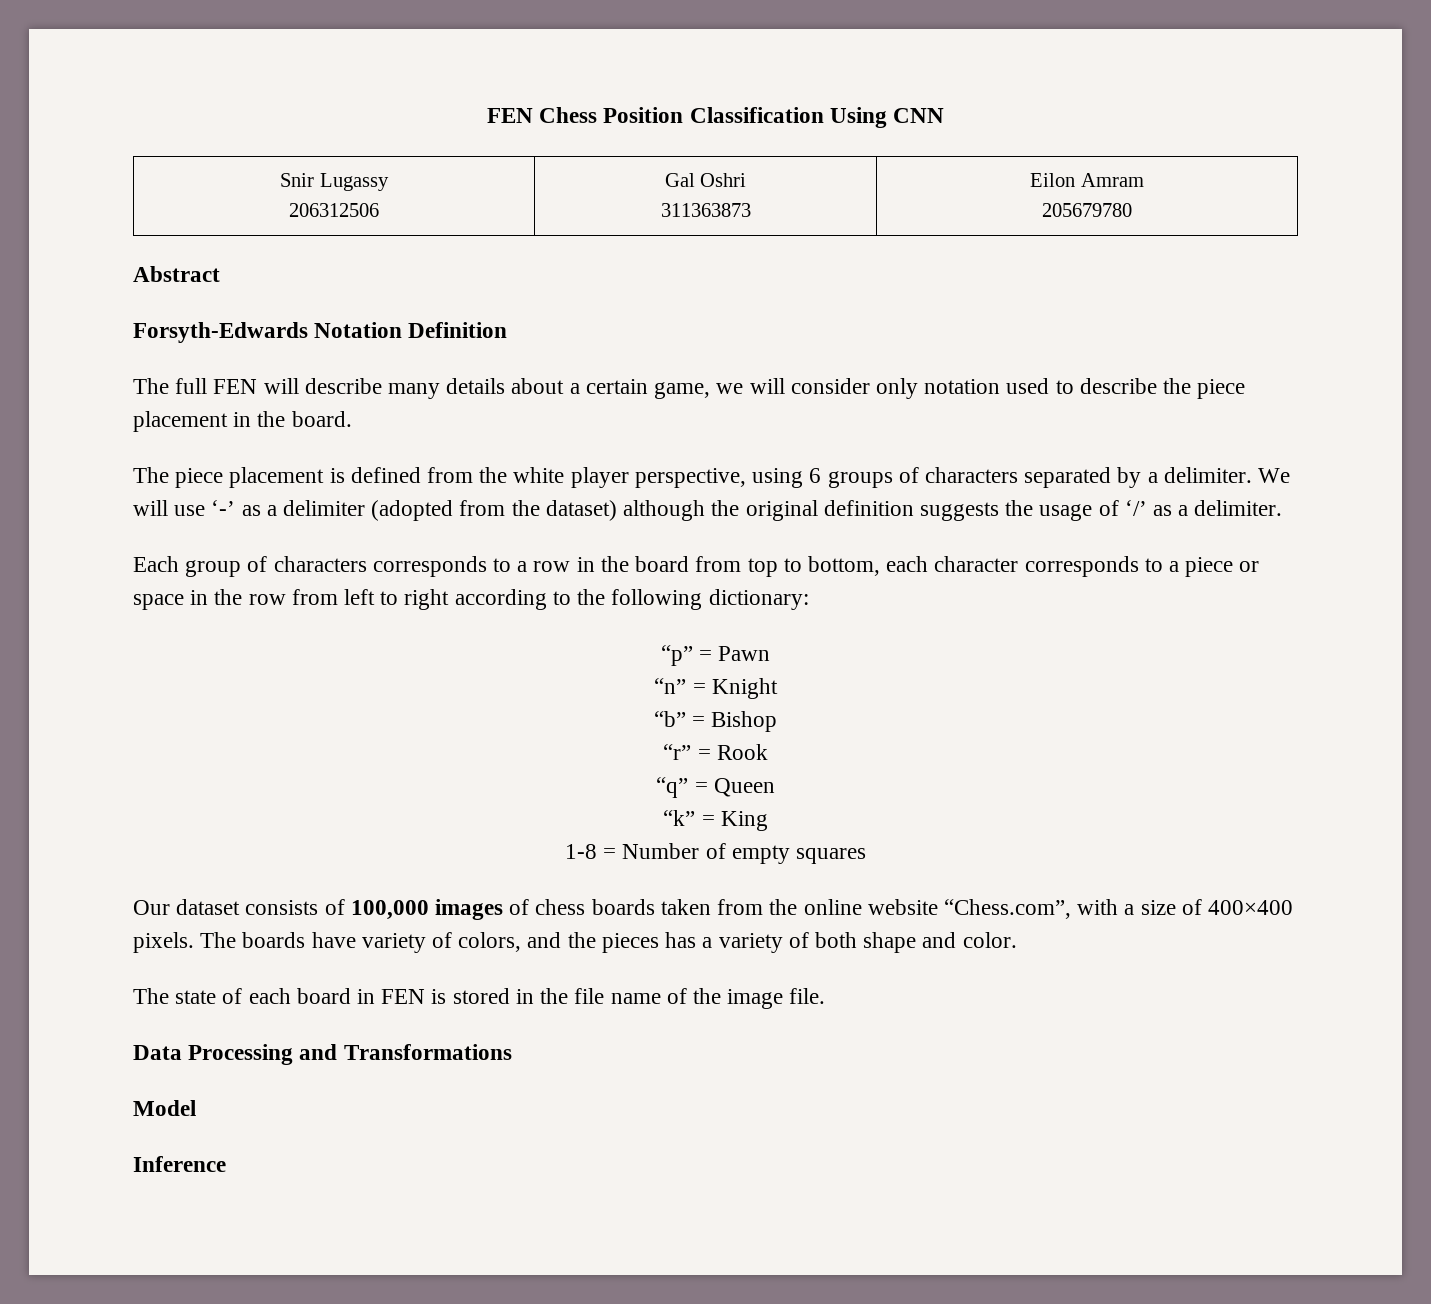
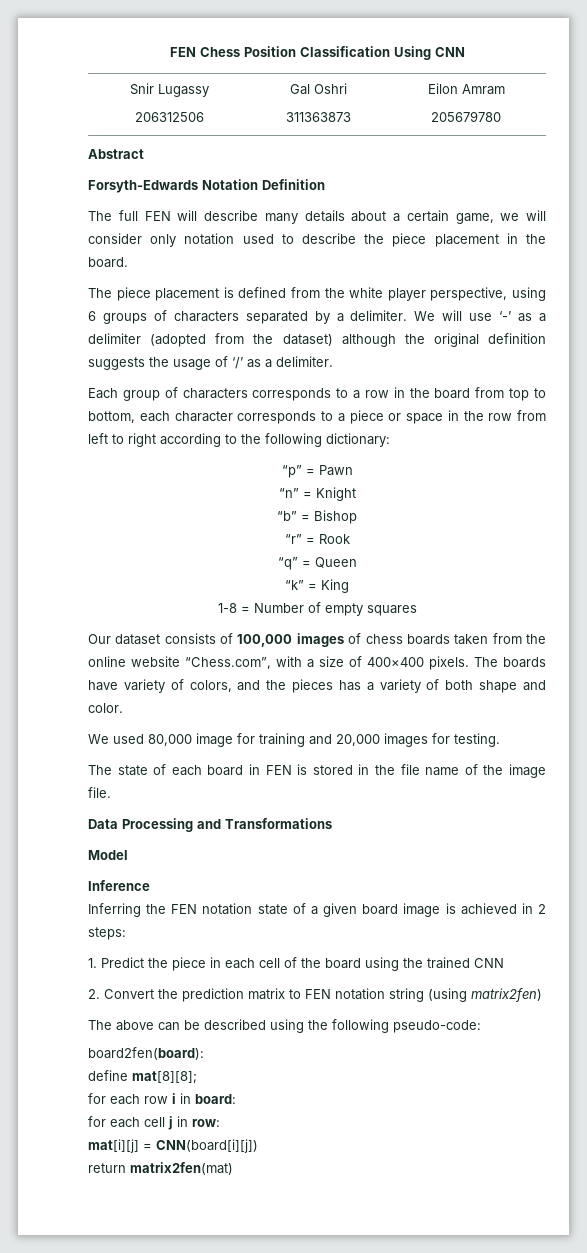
(1017, 940) none -> [88,733,500,747] // We used 80,000 image for training and 20,000 images for testing.
(226, 1164) none -> [88,903,546,917] [88,927,126,940] [88,957,504,971] [88,988,542,1002] [88,1019,481,1033] [88,1047,204,1060] [88,1070,197,1084] [88,1093,236,1105] [88,1116,220,1130] [88,1139,258,1153] [88,1162,233,1175] // Inferring the FEN notation state of a given board image is achieved in 2 steps: // 1. Predict the piece in each cell of the board using the trained CNN // 2. Convert the prediction matrix to FEN notation string (using matrix2fen) // The above can be described using the following pseudo-code: // board2fen(board): // define mat[8][8]; // for each row i in board: // for each cell j in row: // mat[i][j] = CNN(board[i][j]) // return matrix2fen(mat)

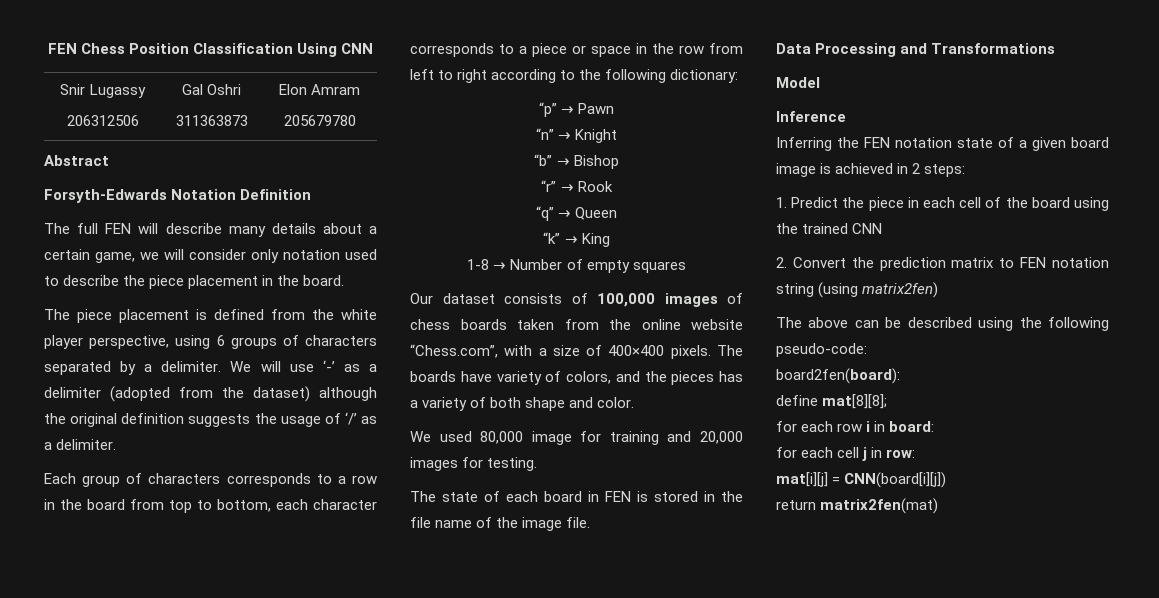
[427,83,458,94] Eilon -> [278,84,307,95] Elon
[305,469,315,475] = -> [561,106,574,114] →
[302,492,312,498] = -> [558,132,571,140] →
[301,515,310,521] = -> [556,158,570,166] →
[305,538,315,544] = -> [560,184,574,192] →
[301,561,311,567] = -> [558,210,571,218] →
[308,584,317,590] = -> [564,236,578,244] →
[240,607,250,613] = -> [493,262,507,270] →

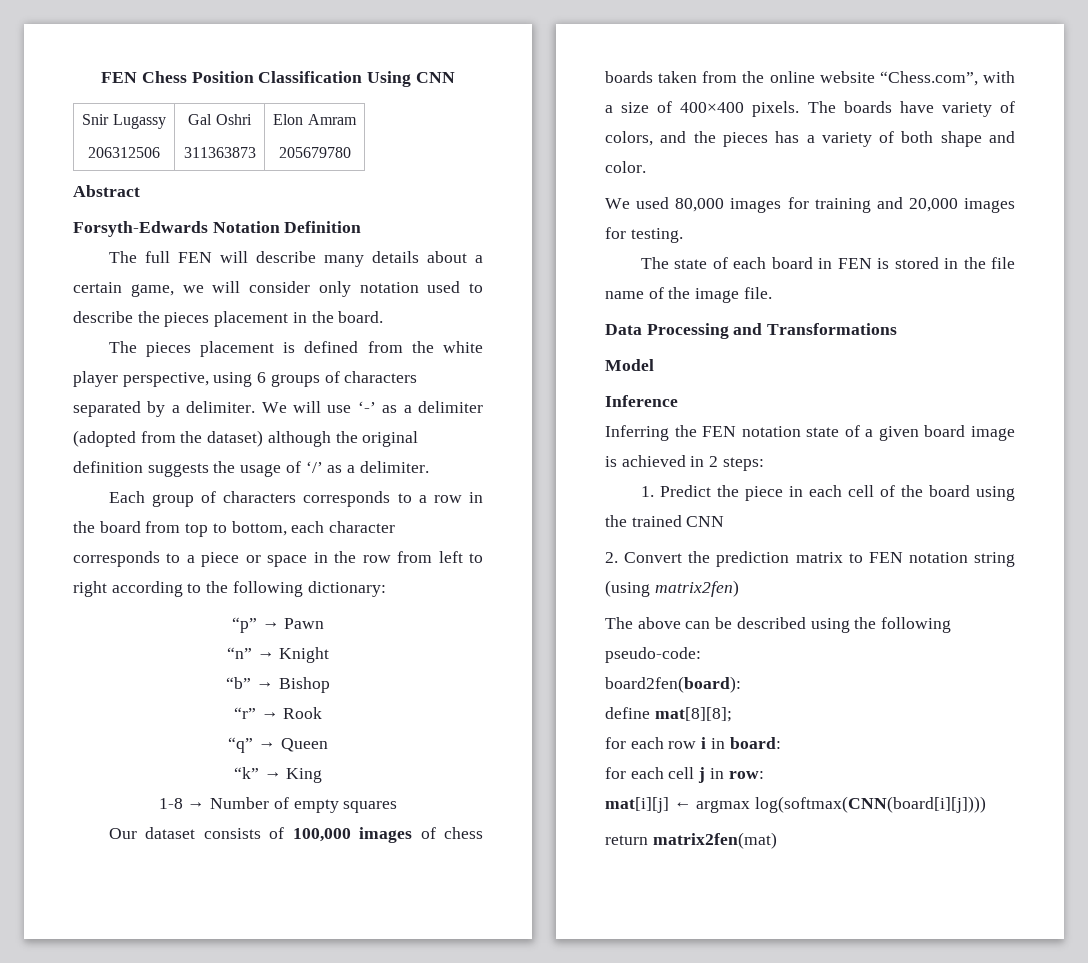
[149,275,185,289] piece -> [164,312,210,327] pieces
[77,309,112,323] piece -> [145,342,191,357] pieces
[531,431,572,445] image -> [730,198,782,213] images
[832,472,947,488] = CNN(board[i][j]) -> [673,796,987,813] ← argmax log(softmax(CNN(board[i][j])))

